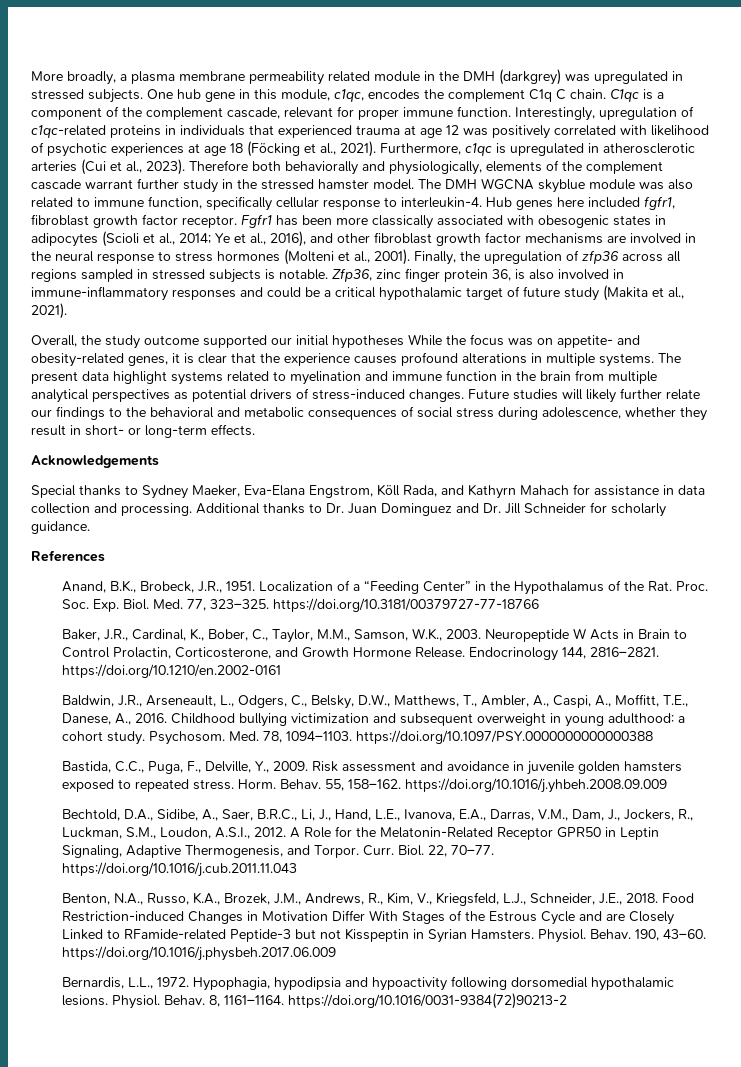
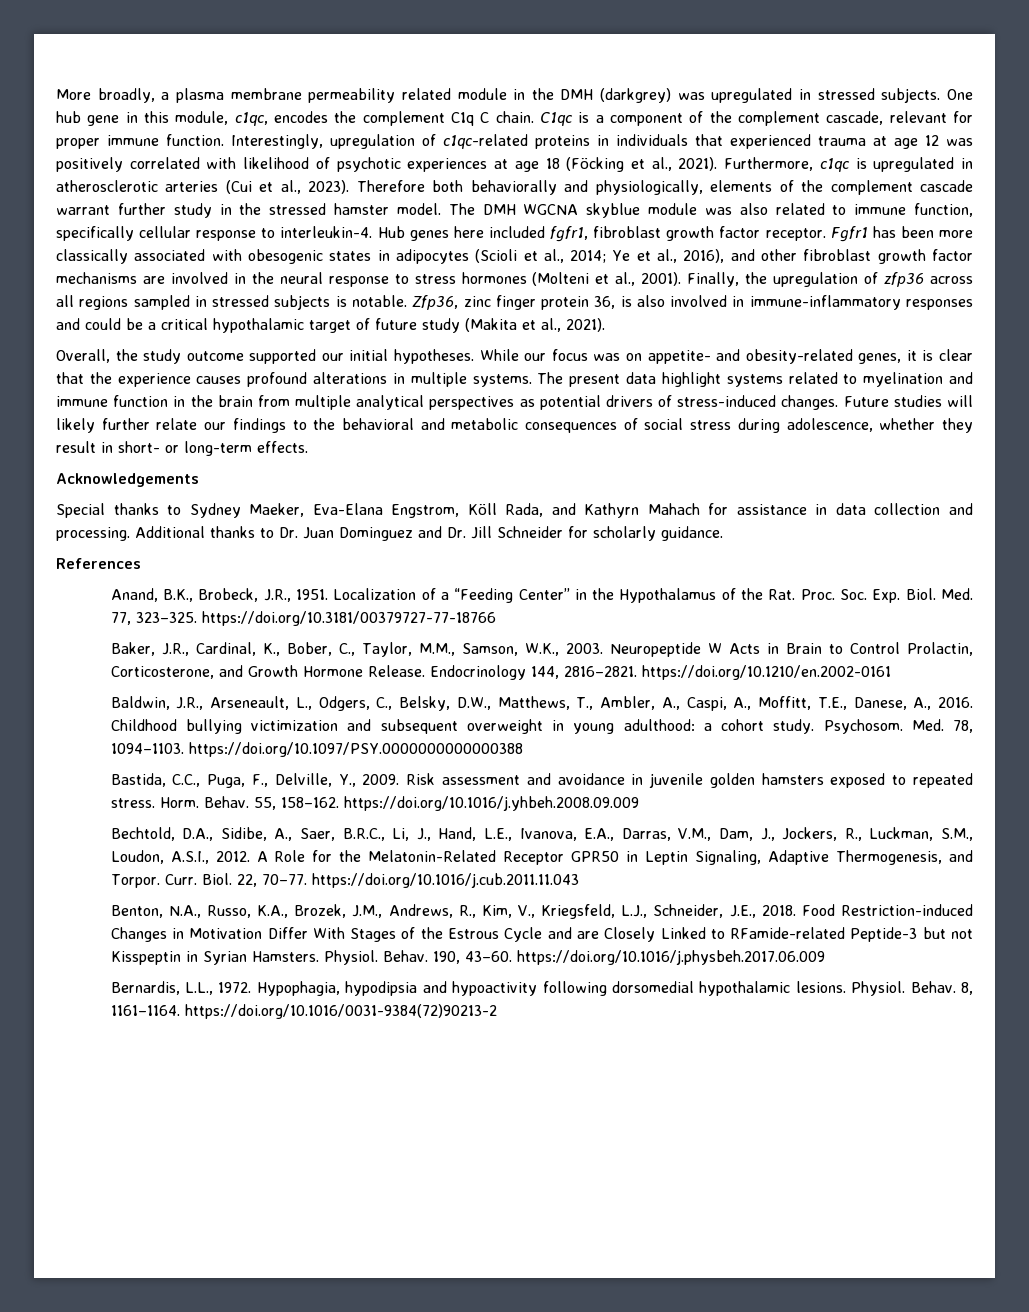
[332,334,466,349] hypotheses While the -> [394,349,547,364] hypotheses. While our

